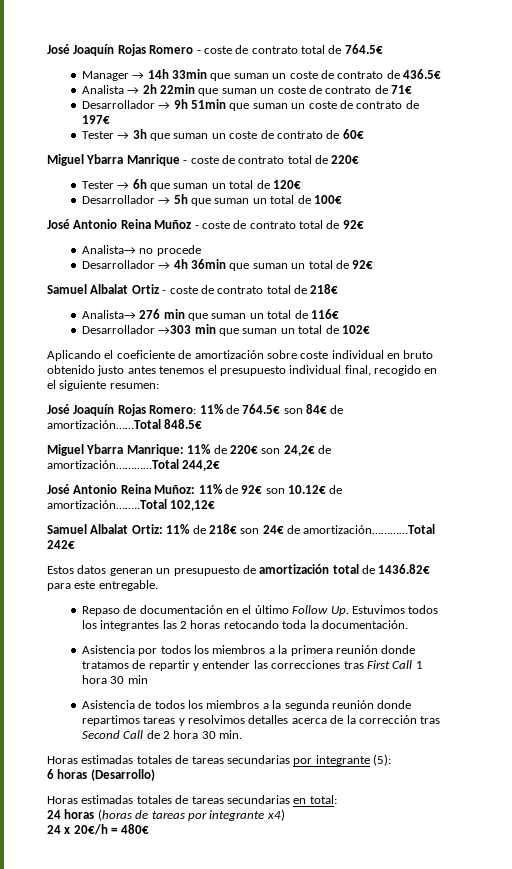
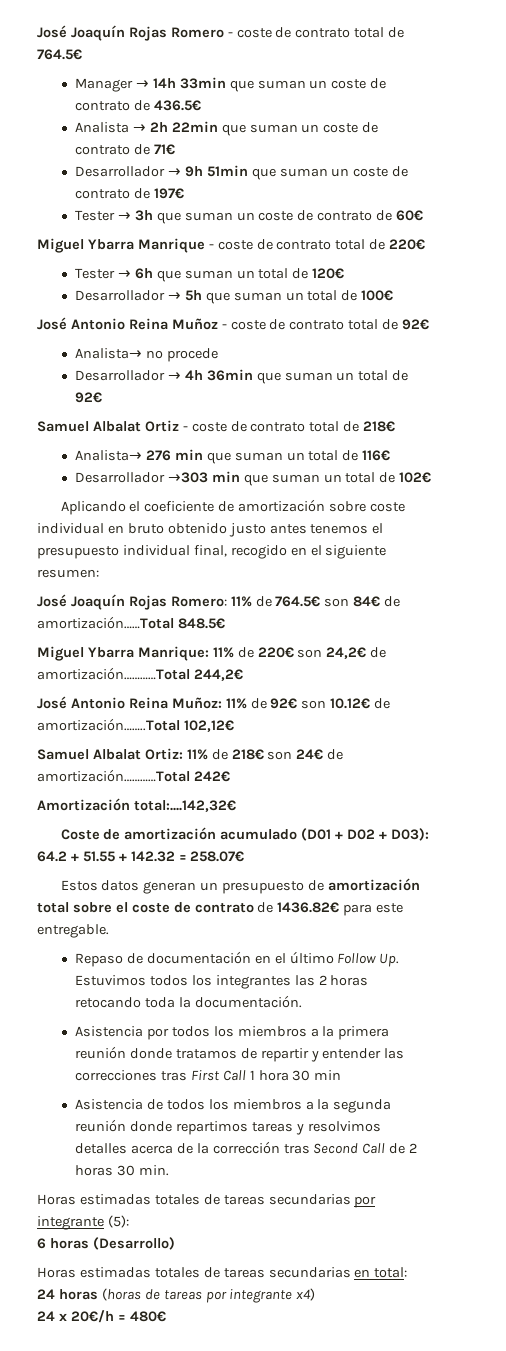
(75, 544) none -> [37,798,236,812] [60,827,429,841] [37,851,245,862] // Amortización total:....142,32€ // Coste de amortización acumulado (D01 + D02 + D03): 64.2 + 51.55 + 142.32 = 258.07€
(359, 569) none -> [72,902,254,913] sobre el coste de contrato
[173,730,199,739] hora -> [74,1165,113,1176] horas

